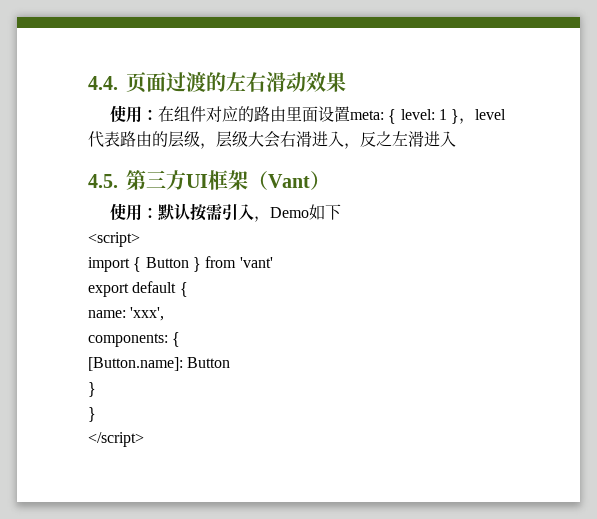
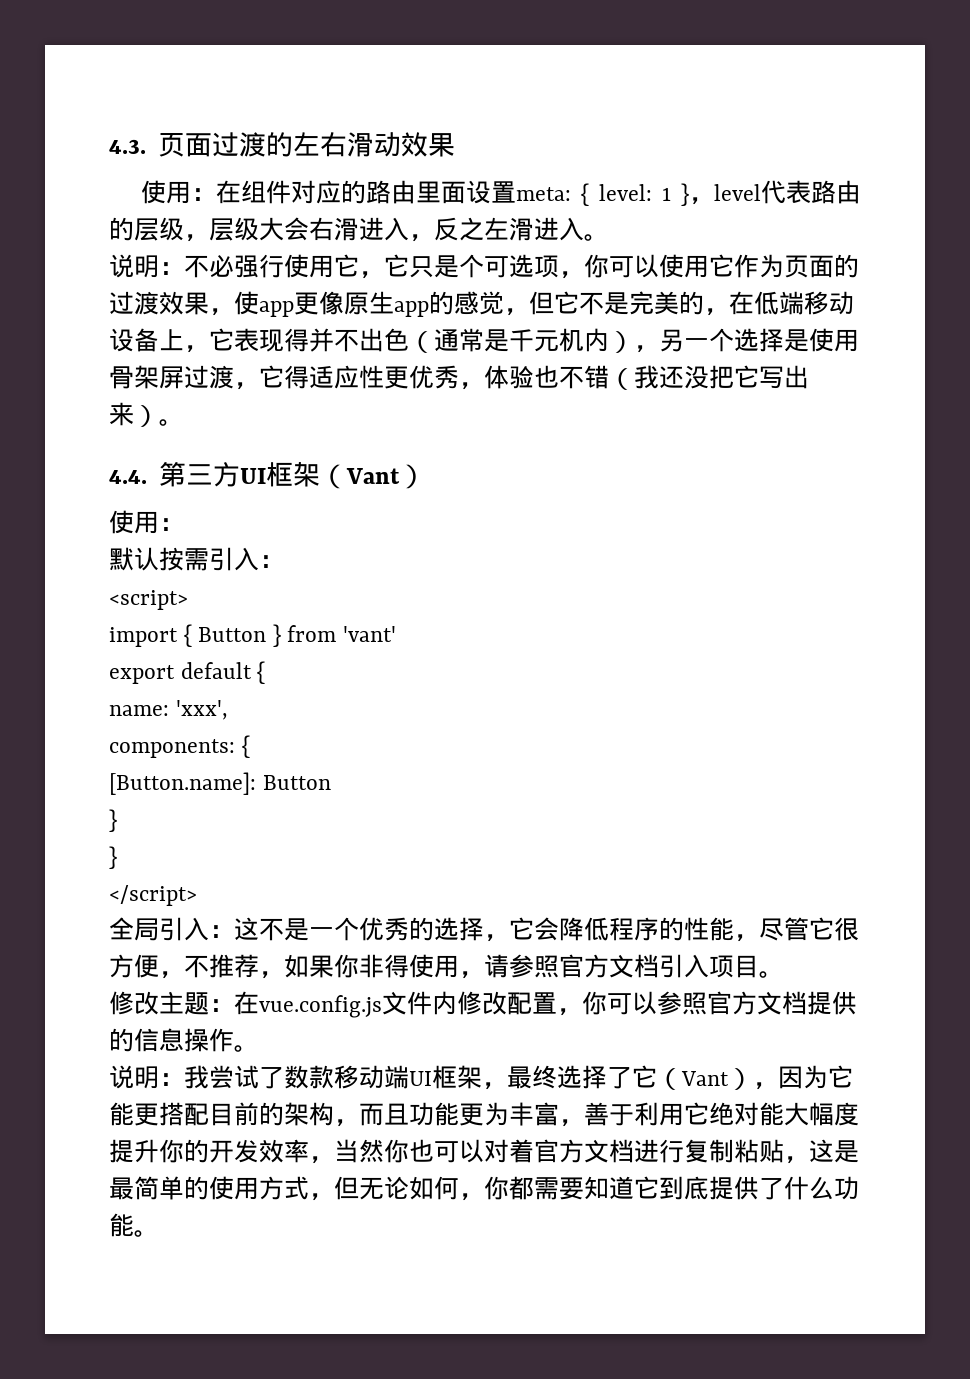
[88,76,118,90] 4.4. -> [109,139,146,154] 4.3.
[88,174,118,188] // 4.5. -> [584,234,609,241] [109,254,859,279] [109,291,854,317] [109,328,859,353] [109,365,809,390] [109,402,184,427] [109,470,147,484] 。 // 说明：不必强行使用它，它只是个可选项，你可以使用它作为页面的过渡效果，使app更像原生app的感觉，但它不是完美的，在低端移动设备上，它表现得并不出色（通常是千元机内），另一个选择是使用骨架屏过渡，它得适应性更优秀，体验也不错（我还没把它写出来）。 // 4.4.
(158, 212) none -> (184, 524) //
[253,204,341,222] ，Demo如下 -> [259,555,284,568] ：
(144, 439) none -> [109,917,859,942] [109,954,784,979] [109,991,857,1018] [109,1028,259,1052] [109,1065,853,1090] [109,1102,859,1127] [109,1139,859,1164] [109,1176,859,1201] [109,1213,159,1237] // 全局引入：这不是一个优秀的选择，它会降低程序的性能，尽管它很方便，不推荐，如果你非得使用，请参照官方文档引入项目。 // 修改主题：在vue.config.js文件内修改配置，你可以参照官方文档提供的信息操作。 // 说明：我尝试了数款移动端UI框架，最终选择了它（Vant），因为它能更搭配目前的架构，而且功能更为丰富，善于利用它绝对能大幅度提升你的开发效率，当然你也可以对着官方文档进行复制粘贴，这是最简单的使用方式，但无论如何，你都需要知道它到底提供了什么功能。

